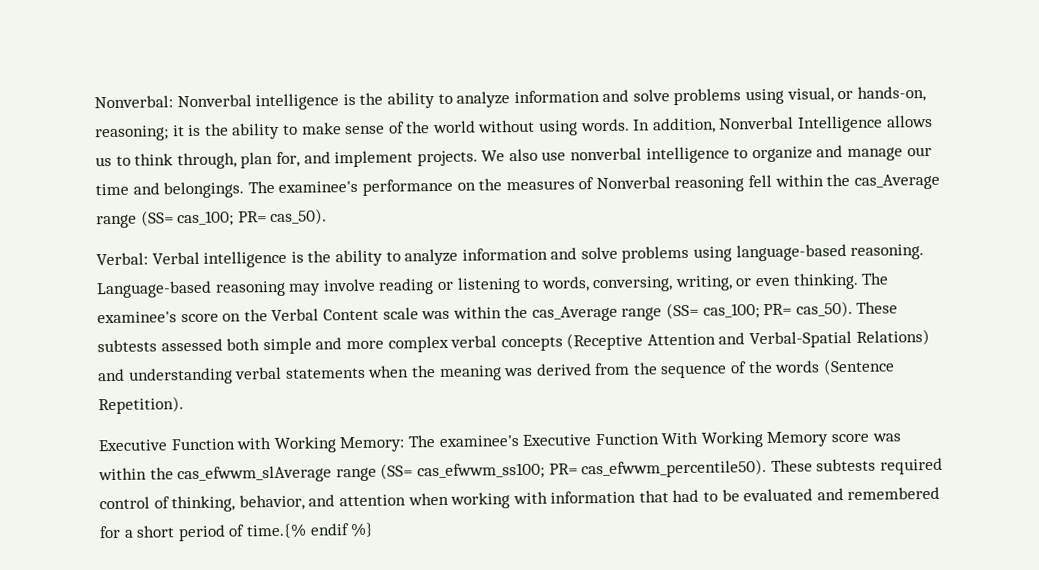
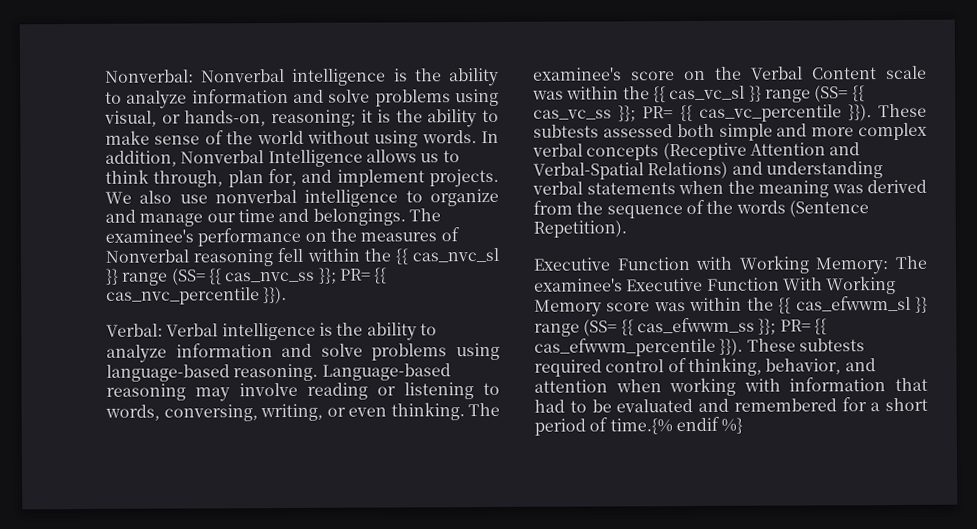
[853,173,940,190] [96,208,328,229] cas_Average range (SS= cas_100; PR= cas_50). -> [394,247,500,265] [106,267,388,286] [106,286,288,305] {{ cas_nvc_sl }} range (SS= {{ cas_nvc_ss }}; PR= {{ cas_nvc_percentile }}).
[531,300,853,322] cas_Average range (SS= cas_100; PR= cas_50). -> [652,85,865,103] [533,104,872,122] {{ cas_vc_sl }} range (SS= {{ cas_vc_ss }}; PR= {{ cas_vc_percentile }}).
[177,458,768,484] cas_efwwm_slAverage range (SS= cas_efwwm_ss100; PR= cas_efwwm_percentile50). -> [778,295,928,314] [534,317,827,337] [534,337,744,357] {{ cas_efwwm_sl }} range (SS= {{ cas_efwwm_ss }}; PR= {{ cas_efwwm_percentile }}).

